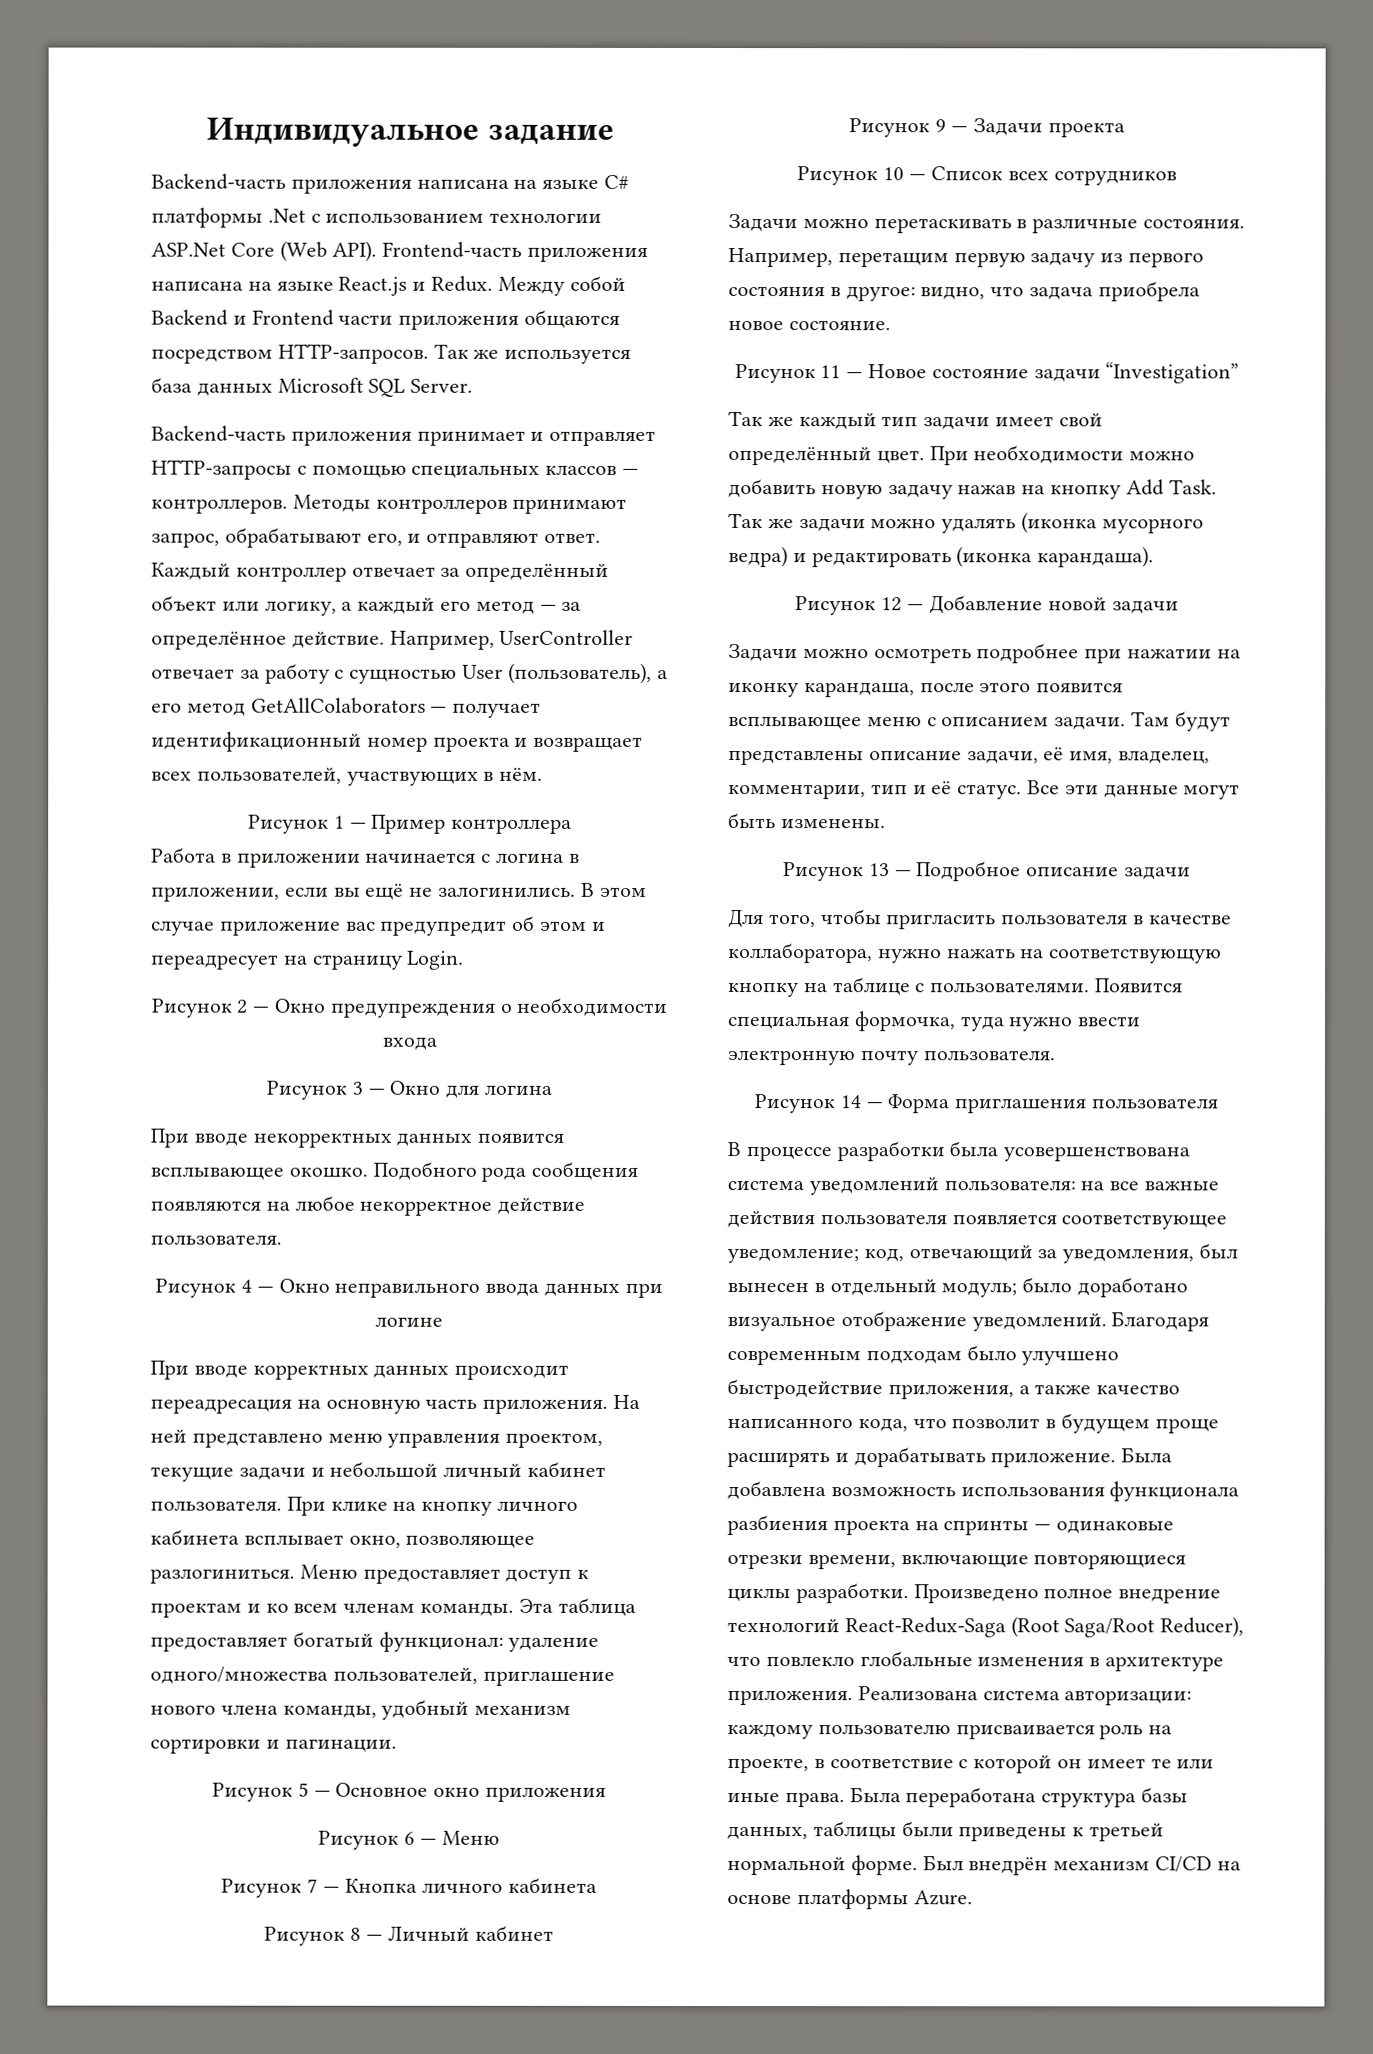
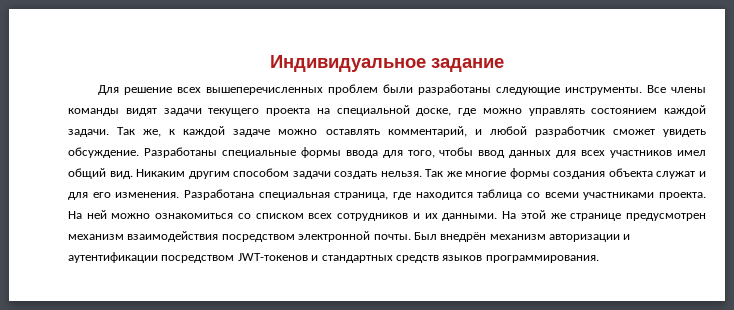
[151,173,630,194] [151,207,603,228] [151,240,649,262] [151,275,626,296] [151,309,621,330] [151,343,632,364] [151,377,474,398] [151,425,657,446] [151,459,640,480] [151,494,628,514] [151,527,602,548] [151,562,610,582] [151,595,582,616] [151,629,634,650] [151,662,668,684] [151,697,542,718] [151,731,644,752] [151,767,544,786] [247,814,573,834] [151,847,580,868] [151,882,647,902] [151,915,606,936] [151,950,465,970] [151,997,669,1018] [381,1036,437,1050] [265,1080,553,1100] [150,1128,565,1148] [150,1161,639,1182] [150,1195,586,1216] [150,1234,282,1245] [155,1278,663,1298] [375,1316,443,1327] [150,1360,570,1380] [150,1394,641,1414] [150,1429,604,1448] [150,1461,607,1482] [150,1496,579,1516] [150,1529,536,1548] [150,1564,590,1584] [150,1597,636,1618] [150,1631,600,1652] [150,1666,615,1686] [150,1699,572,1720] [150,1738,397,1754] [211,1782,607,1802] [318,1830,500,1850] [221,1877,597,1898] [264,1925,554,1946] [849,118,1125,138] [797,166,1177,186] [728,214,1246,234] [728,248,1205,268] [728,281,1200,302] [728,320,891,331] [734,362,1240,384] [728,411,1103,430] [728,445,1196,466] [728,479,1217,500] [728,512,1204,534] [728,546,1155,568] [795,595,1179,616] [728,643,1241,664] [728,682,1124,698] [728,711,1231,732] [728,747,1211,766] [728,780,1241,800] [728,813,886,829] [782,861,1192,882] [728,909,1232,930] [728,943,1223,964] [728,977,1184,998] [727,1011,1142,1032] [727,1050,1055,1066] [753,1094,1219,1114] [727,1141,1191,1162] [727,1177,1220,1196] [727,1211,1228,1230] [727,1243,1239,1264] [727,1277,1189,1298] [727,1311,1210,1332] [727,1345,1120,1366] [727,1379,1181,1400] [727,1413,1219,1434] [727,1447,1173,1468] [727,1481,1240,1502] [727,1515,1175,1536] [727,1554,1187,1570] [727,1583,1222,1604] [727,1616,1245,1638] [727,1651,1225,1672] [727,1686,1193,1706] [727,1724,1173,1740] [727,1755,1215,1774] [727,1787,1189,1808] [727,1821,1165,1842] [727,1855,1241,1876] [727,1889,973,1910] Backend-часть приложения написана на языке C# платформы .Net с использованием технологии ASP.Net Core (Web API). Frontend-часть приложения написана на языке React.js и Redux. Между собой Backend и Frontend части приложения общаются посредством HTTP-запросов. Так же используется база данных Microsoft SQL Server. // Backend-часть приложения принимает и отправляет HTTP-запросы с помощью специальных классов — контроллеров. Методы контроллеров принимают запрос, обрабатывают его, и отправляют ответ. Каждый контроллер отвечает за определённый объект или логику, а каждый его метод — за определённое действие. Например, UserController отвечает за работу с сущностью User (пользователь), а его метод GetAllColaborators — получает идентификационный номер проекта и возвращает всех пользователей, участвующих в нём. // Рисунок 1 — Пример контроллера // Работа в приложении начинается с логина в приложении, если вы ещё не залогинились. В этом случае приложение вас предупредит об этом и переадресует на страницу Login. // Рисунок 2 — Окно предупреждения о необходимости входа // Рисунок 3 — Окно для логина // При вводе некорректных данных появится всплывающее окошко. Подобного рода сообщения появляются на любое некорректное действие пользователя. // Рисунок 4 — Окно неправильного ввода данных при логине // При вводе корректных данных происходит переадресация на основную часть приложения. На ней представлено меню управления проектом, текущие задачи и небольшой личный кабинет пользователя. При клике на кнопку личного кабинета всплывает окно, позволяющее разлогиниться. Меню предоставляет доступ к проектам и ко всем членам команды. Эта таблица предоставляет богатый функционал: удаление одного/множества пользователей, приглашение нового члена команды, удобный механизм сортировки и пагинации. // Рисунок 5 — Основное окно приложения // Рисунок 6 — Меню // Рисунок 7 — Кнопка личного кабинета // Рисунок 8 — Личный кабинет // Рисунок 9 — Задачи проекта // Рисунок 10 — Список всех сотрудников // Задачи можно перетаскивать в различные состояния. Например, перетащим первую задачу из первого состояния в другое: видно, что задача приобрела новое состояние. // Рисунок 11 — Новое состояние задачи “Investigation” // Так же каждый тип задачи имеет свой определённый цвет. При необходимости можно добавить новую задачу нажав на кнопку Add Task. Так же задачи можно удалять (иконка мусорного ведра) и редактировать (иконка карандаша). // Рисунок 12 — Добавление новой задачи // Задачи можно осмотреть подробнее при нажатии на иконку карандаша, после этого появится всплывающее меню с описанием задачи. Там будут представлены описание задачи, её имя, владелец, комментарии, тип и её статус. Все эти данные могут быть изменены. // Рисунок 13 — Подробное описание задачи // Для того, чтобы пригласить пользователя в качестве коллаборатора, нужно нажать на соответствующую кнопку на таблице с пользователями. Появится специальная формочка, туда нужно ввести электронную почту пользователя. // Рисунок 14 — Форма приглашения пользователя // В процессе разработки была усовершенствована система уведомлений пользователя: на все важные действия пользователя появляется соответствующее уведомление; код, отвечающий за уведомления, был вынесен в отдельный модуль; было доработано визуальное отображение уведомлений. Благодаря современным подходам было улучшено быстродействие приложения, а также качество написанного кода, что позволит в будущем проще расширять и дорабатывать приложение. Была добавлена возможность использования функционала разбиения проекта на спринты — одинаковые отрезки времени, включающие повторяющиеся циклы разработки. Произведено полное внедрение технологий React-Redux-Saga (Root Saga/Root Reducer), что повлекло глобальные изменения в архитектуре приложения. Реализована система авторизации: каждому пользователю присваивается роль на проекте, в соответствие с которой он имеет те или иные права. Была переработана структура базы данных, таблицы были приведены к третьей нормальной форме. Был внедрён механизм CI/CD на основе платформы Azure. -> [98,84,706,95] [68,105,706,116] [68,126,707,137] [68,147,706,158] [68,168,706,179] [68,189,706,200] [68,210,707,221] [68,231,631,242] [68,252,599,263] Для решение всех вышеперечисленных проблем были разработаны следующие инструменты. Все члены команды видят задачи текущего проекта на специальной доске, где можно управлять состоянием каждой задачи. Так же, к каждой задаче можно оставлять комментарий, и любой разработчик сможет увидеть обсуждение. Разработаны специальные формы ввода для того, чтобы ввод данных для всех участников имел общий вид. Никаким другим способом задачи создать нельзя. Так же многие формы создания объекта служат и для его изменения. Разработана специальная страница, где находится таблица со всеми участниками проекта. На ней можно ознакомиться со списком всех сотрудников и их данными. На этой же странице предусмотрен механизм взаимодействия посредством электронной почты. Был внедрён механизм авторизации и аутентификации посредством JWT-токенов и стандартных средств языков программирования.

